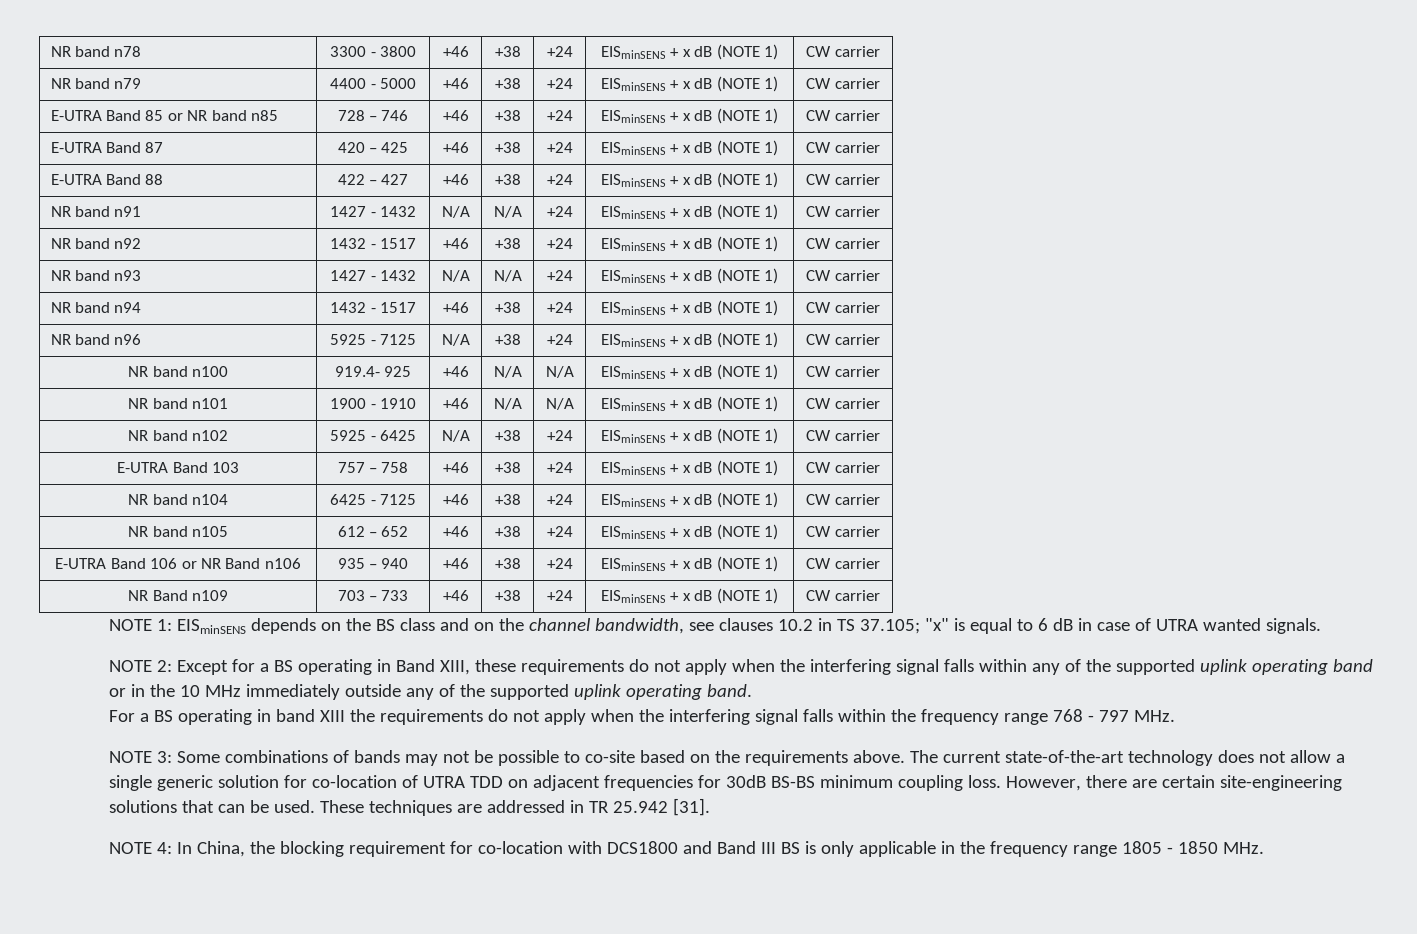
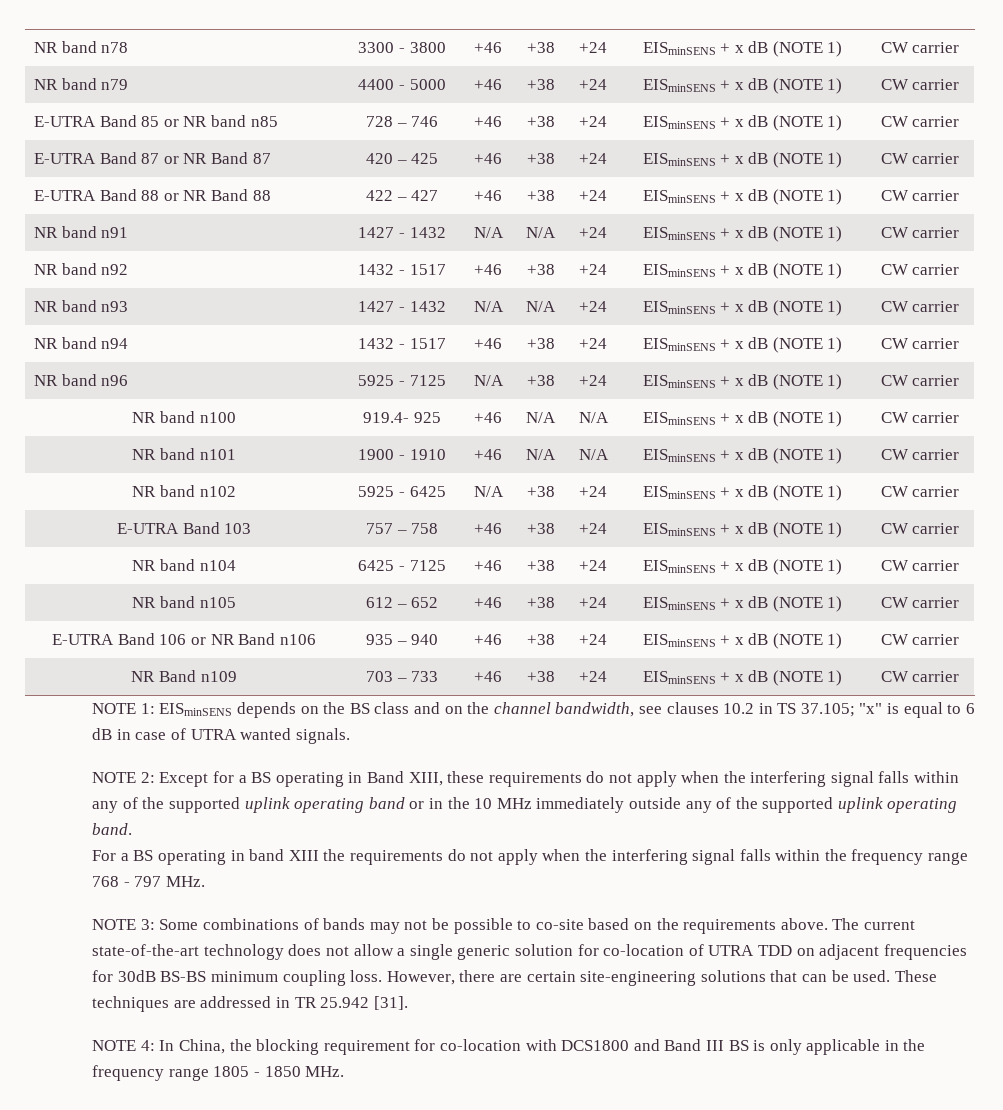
(164, 147) none -> [163,152,271,164] or NR Band 87
(164, 179) none -> [163,189,271,201] or NR Band 88

